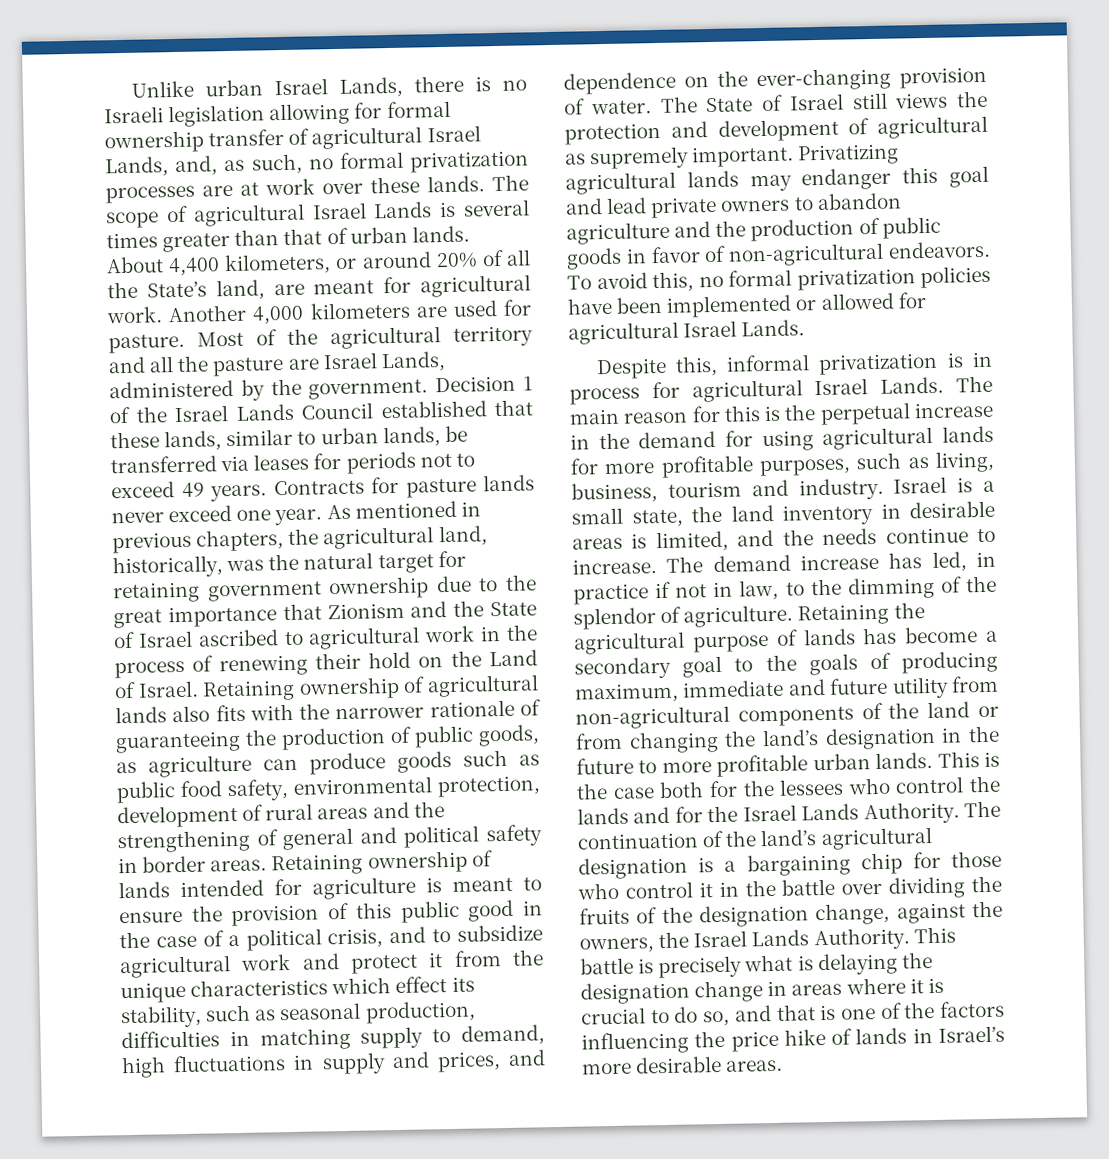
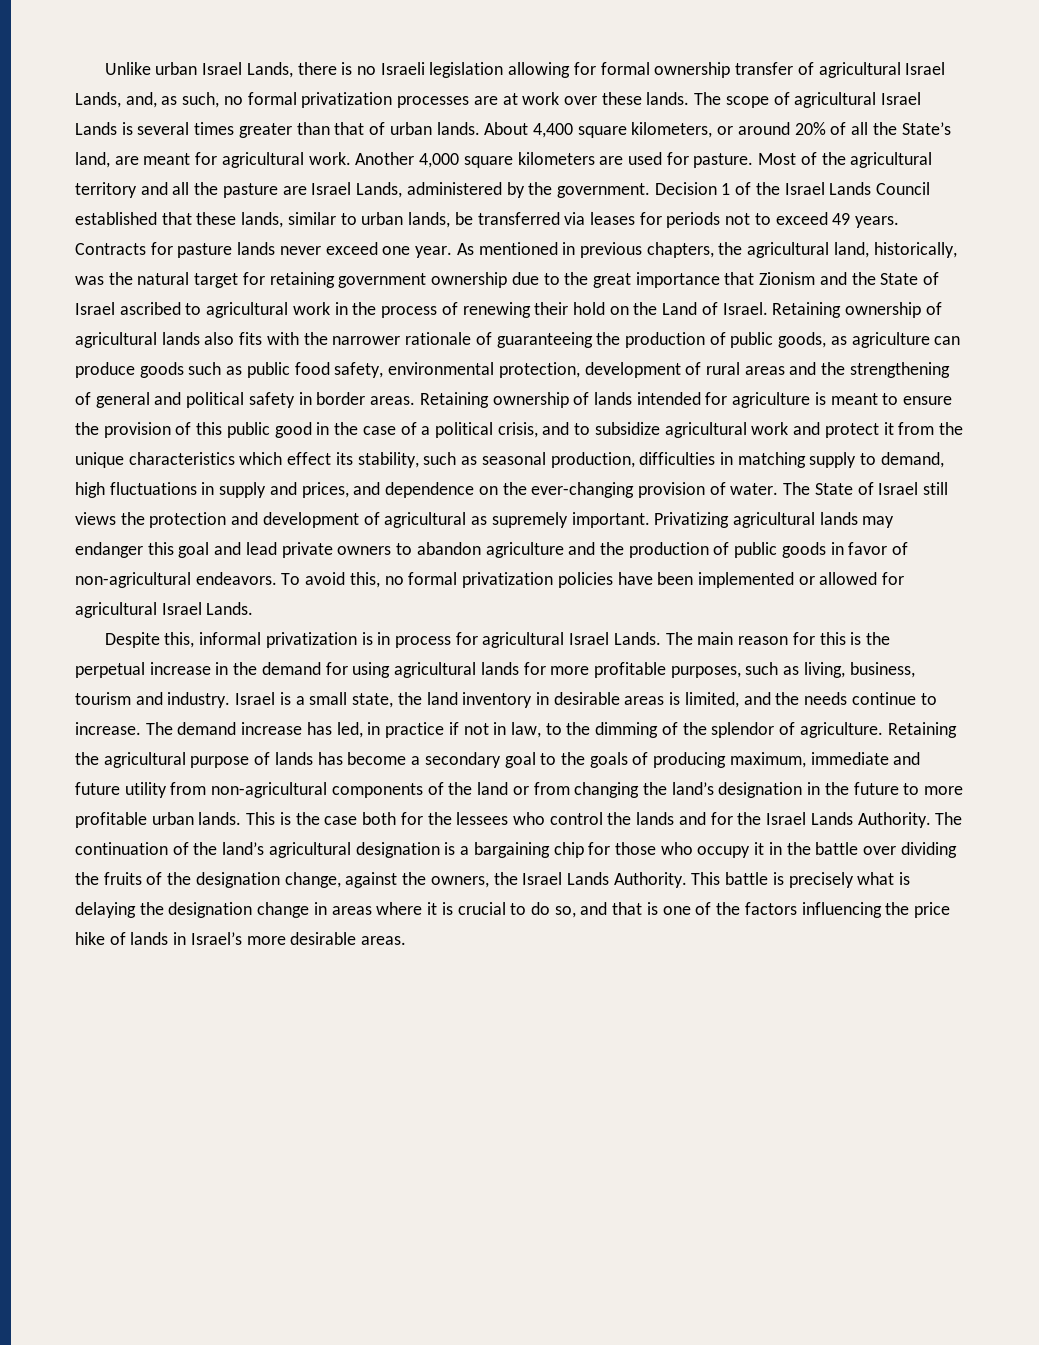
(221, 267) none -> [577,126,627,138] square
(305, 315) none -> [463,156,513,168] square
[624,881,693,899] control -> [697,846,751,858] occupy

